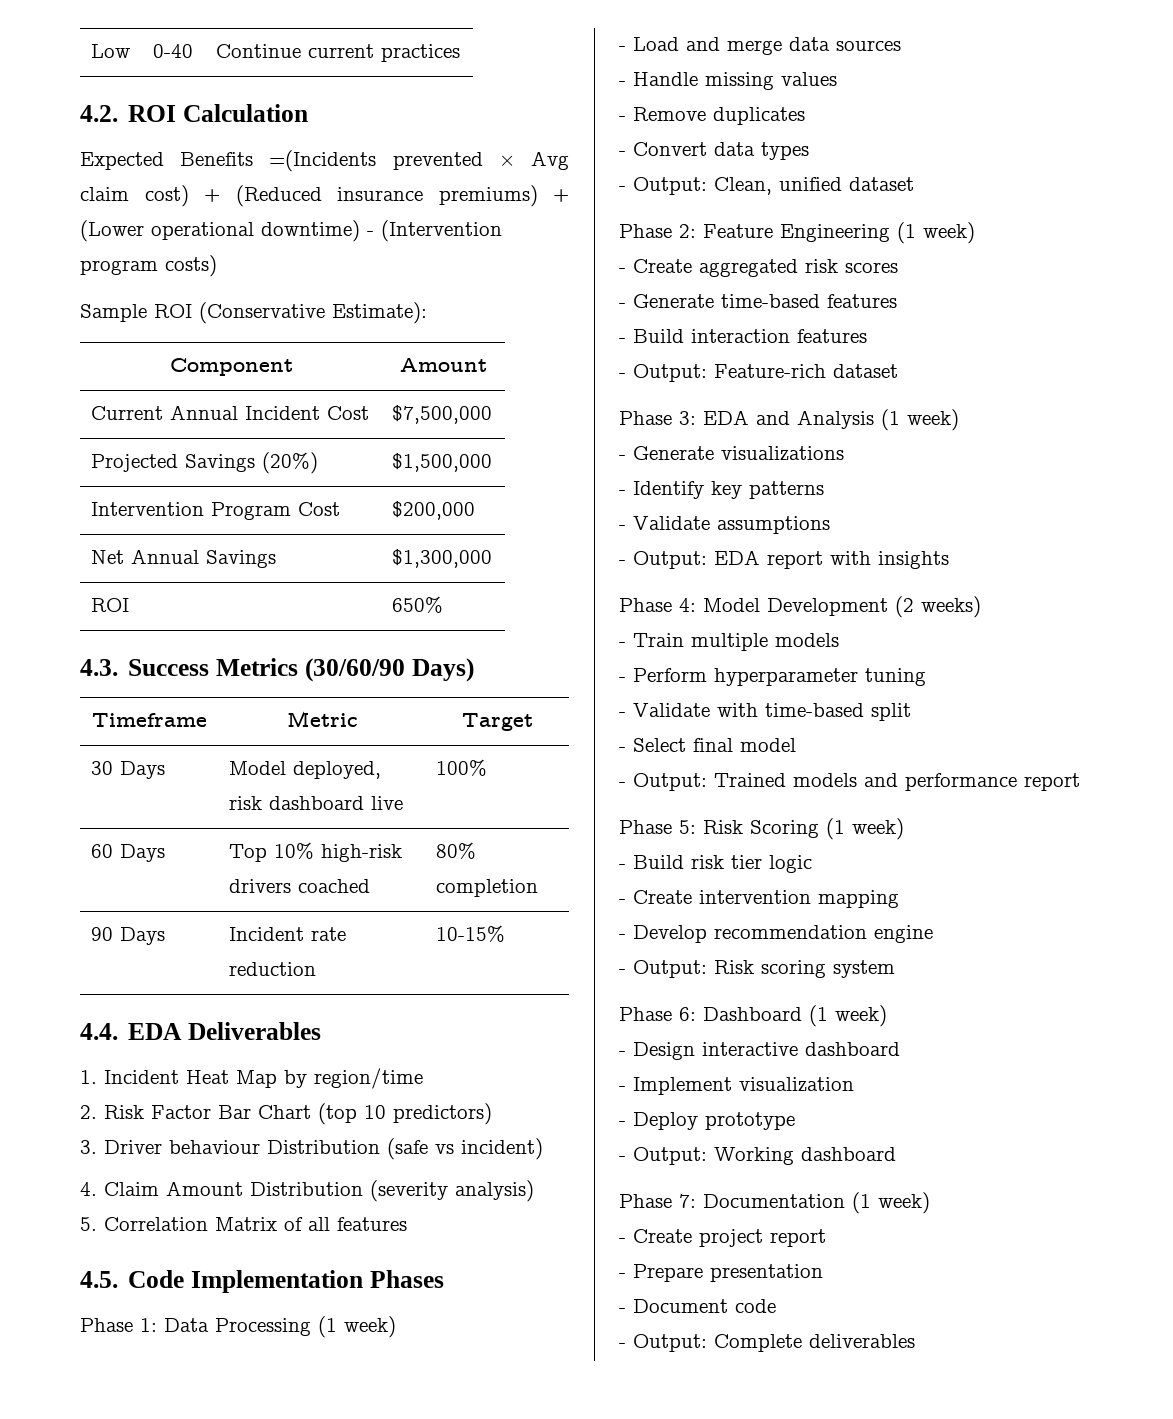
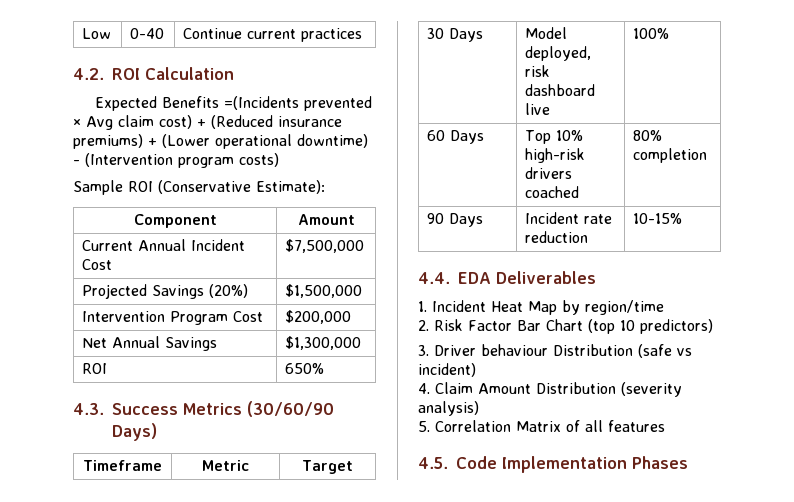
[80,1316,396,1338] [619,37,901,55] [619,72,837,90] [619,107,805,125] [619,142,809,160] [619,177,914,195] [619,222,975,244] [619,259,898,277] [619,294,897,308] [619,329,867,343] [619,364,898,382] [619,409,959,431] [619,446,844,461] [619,481,824,499] [619,516,830,534] [619,550,949,569] [619,596,981,618] [619,633,839,651] [619,668,926,686] [619,703,911,721] [619,738,796,752] [619,773,1080,791] [619,818,904,840] [619,855,812,873] [619,890,899,908] [619,925,933,943] [619,960,895,978] [619,1005,887,1027] [619,1042,900,1060] [619,1077,854,1095] [619,1112,795,1130] [619,1147,896,1165] [619,1192,930,1214] [619,1229,826,1247] [619,1264,823,1282] [619,1299,776,1313] [619,1334,915,1352] // Phase 1: Data Processing (1 week) // - Load and merge data sources // - Handle missing values // - Remove duplicates // - Convert data types // - Output: Clean, unified dataset // Phase 2: Feature Engineering (1 week) // - Create aggregated risk scores // - Generate time-based features // - Build interaction features // - Output: Feature-rich dataset // Phase 3: EDA and Analysis (1 week) // - Generate visualizations // - Identify key patterns // - Validate assumptions // - Output: EDA report with insights // Phase 4: Model Development (2 weeks) // - Train multiple models // - Perform hyperparameter tuning // - Validate with time-based split // - Select final model // - Output: Trained models and performance report // Phase 5: Risk Scoring (1 week) // - Build risk tier logic // - Create intervention mapping // - Develop recommendation engine // - Output: Risk scoring system // Phase 6: Dashboard (1 week) // - Design interactive dashboard // - Implement visualization // - Deploy prototype // - Output: Working dashboard // Phase 7: Documentation (1 week) // - Create project report // - Prepare presentation // - Document code // - Output: Complete deliverables -> (688, 462) none

